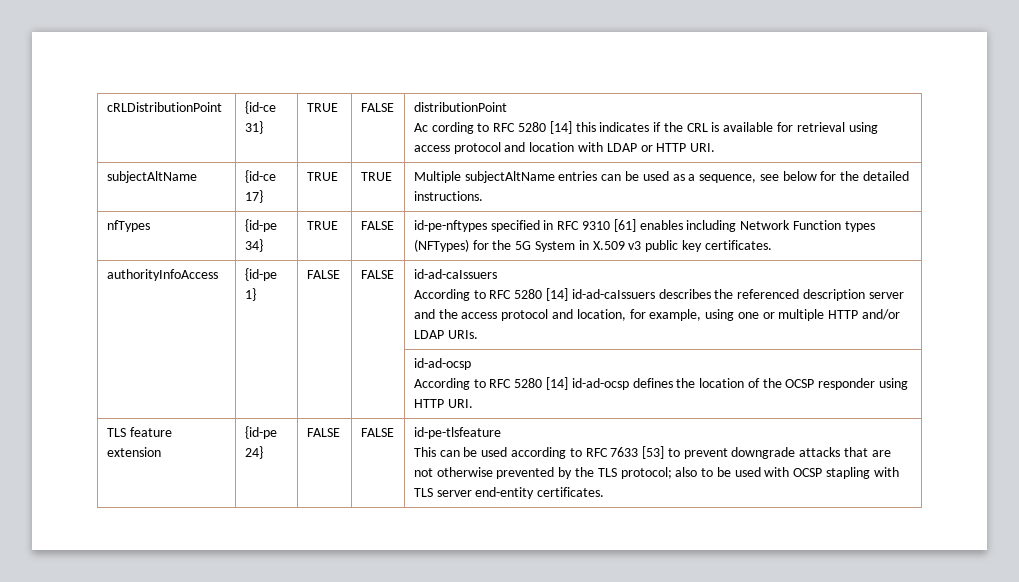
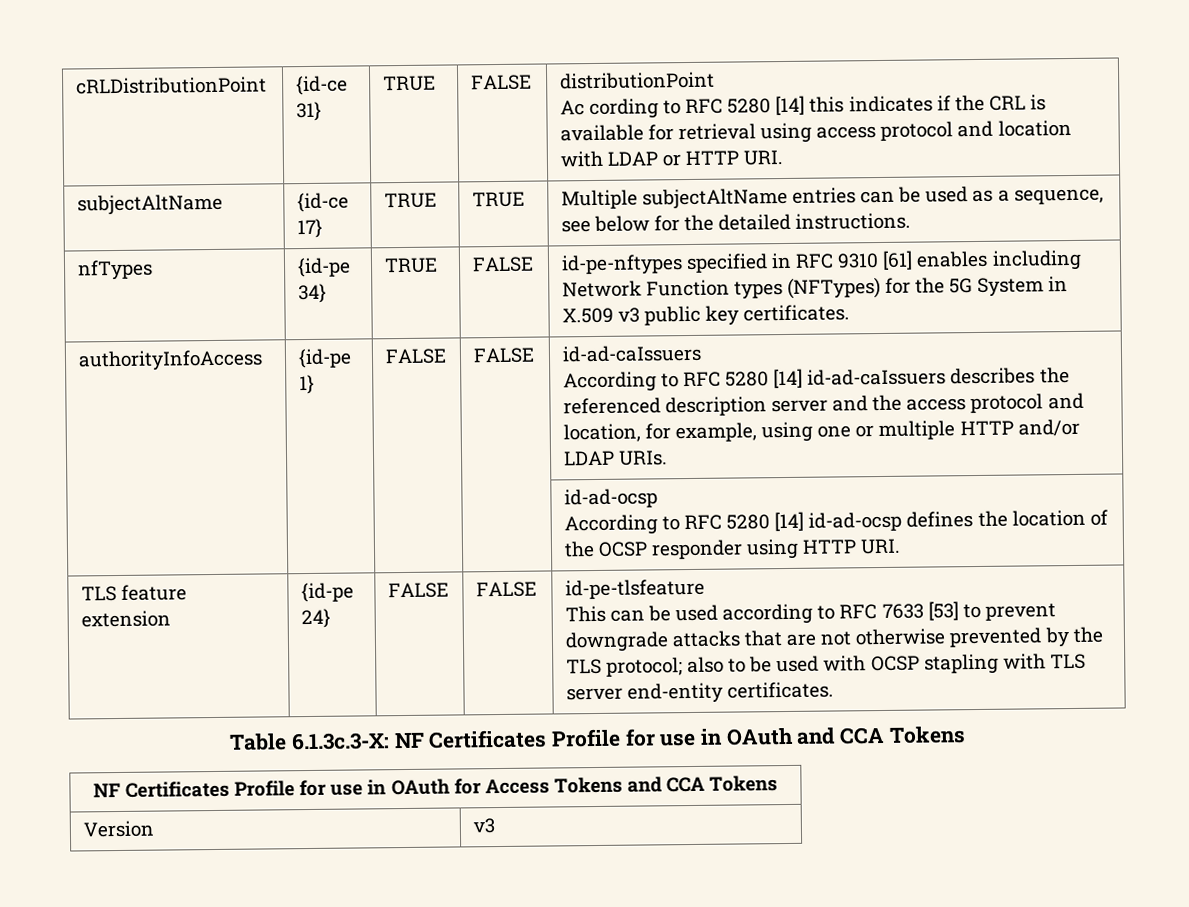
(605, 492) none -> [229,726,966,751] [92,775,779,798] [82,820,154,838] [472,818,495,834] // Table 6.1.3c.3-X: NF Certificates Profile for use in OAuth and CCA Tokens // NF Certificates Profile for use in OAuth for Access Tokens and CCA Tokens // Version | v3

